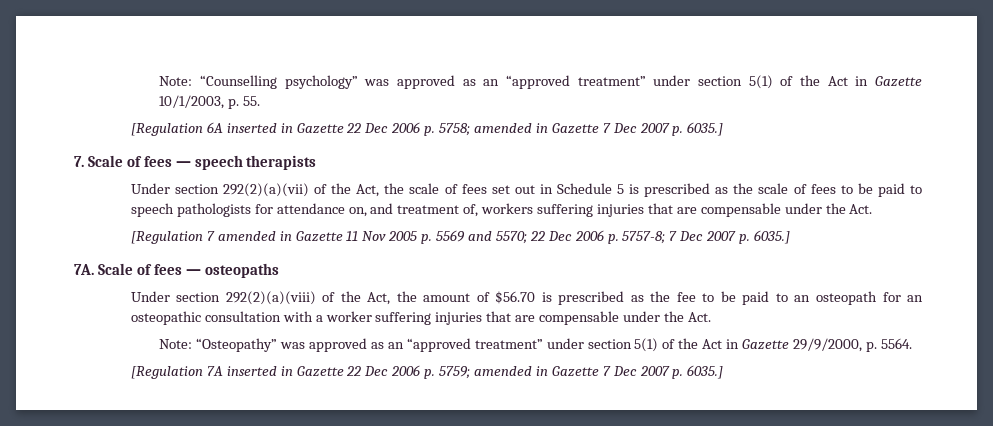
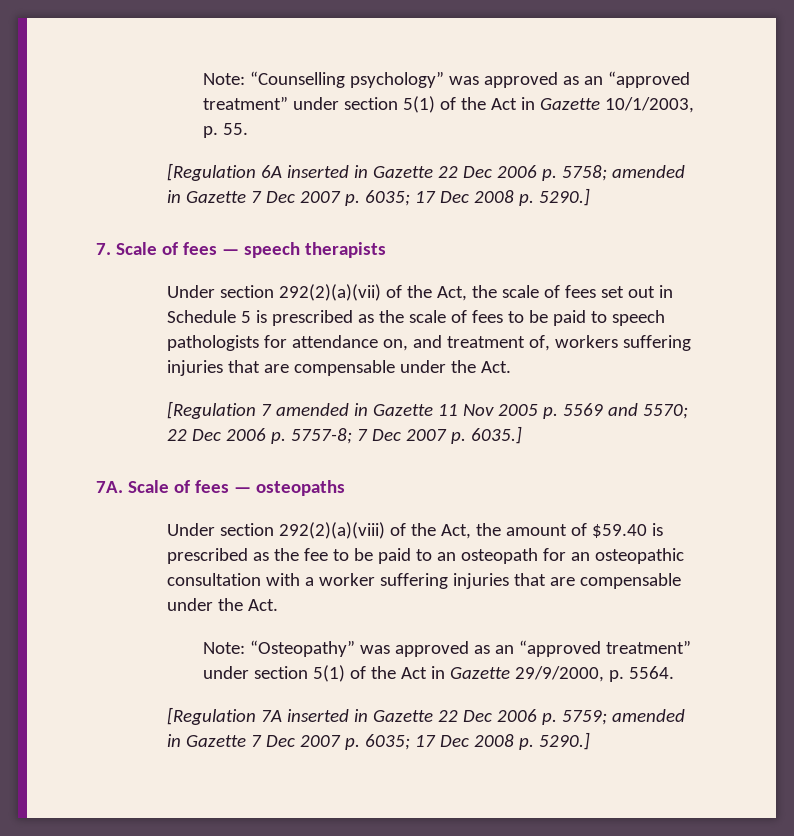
[687,122,724,136] 6035.] -> [364,188,590,206] 6035; 17 Dec 2008 p. 5290.]
[495,291,536,304] $56.70 -> [591,524,647,538] $59.40
[687,365,724,379] 6035.] -> [364,732,590,750] 6035; 17 Dec 2008 p. 5290.]

